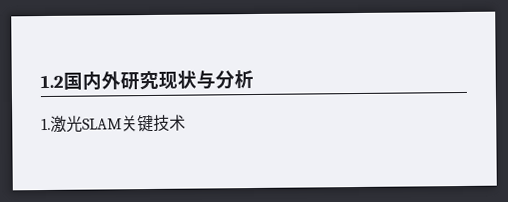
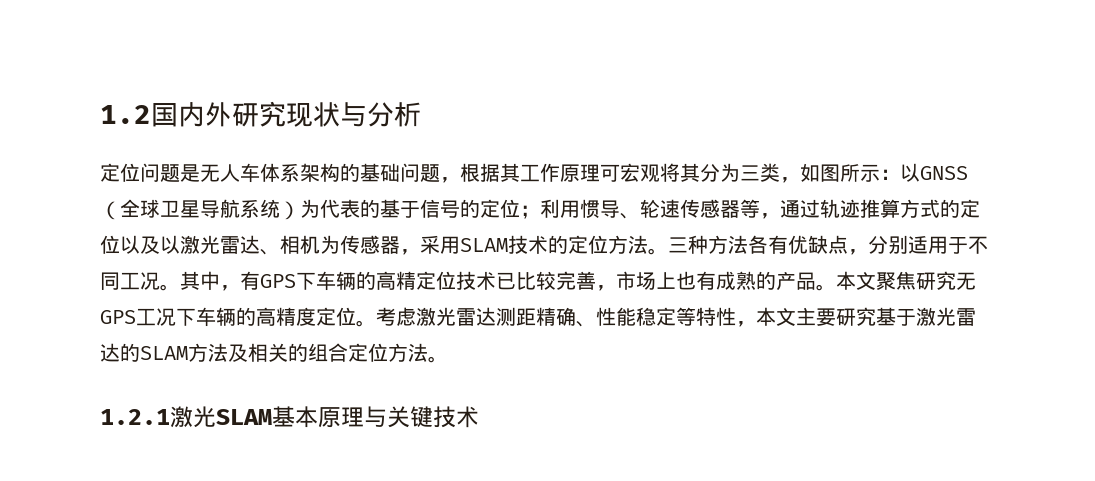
[41,115,122,133] 1.激光SLAM -> [100,163,968,183] [100,199,980,220] [100,235,988,255] [100,271,976,291] [100,307,976,327] [100,343,448,363] [100,406,387,428] 定位问题是无人车体系架构的基础问题，根据其工作原理可宏观将其分为三类，如图所示：以GNSS（全球卫星导航系统）为代表的基于信号的定位；利用惯导、轮速传感器等，通过轨迹推算方式的定位以及以激光雷达、相机为传感器，采用SLAM技术的定位方法。三种方法各有优缺点，分别适用于不同工况。其中，有GPS下车辆的高精定位技术已比较完善，市场上也有成熟的产品。本文聚焦研究无GPS工况下车辆的高精度定位。考虑激光雷达测距精确、性能稳定等特性，本文主要研究基于激光雷达的SLAM方法及相关的组合定位方法。 // 1.2.1激光SLAM基本原理与

